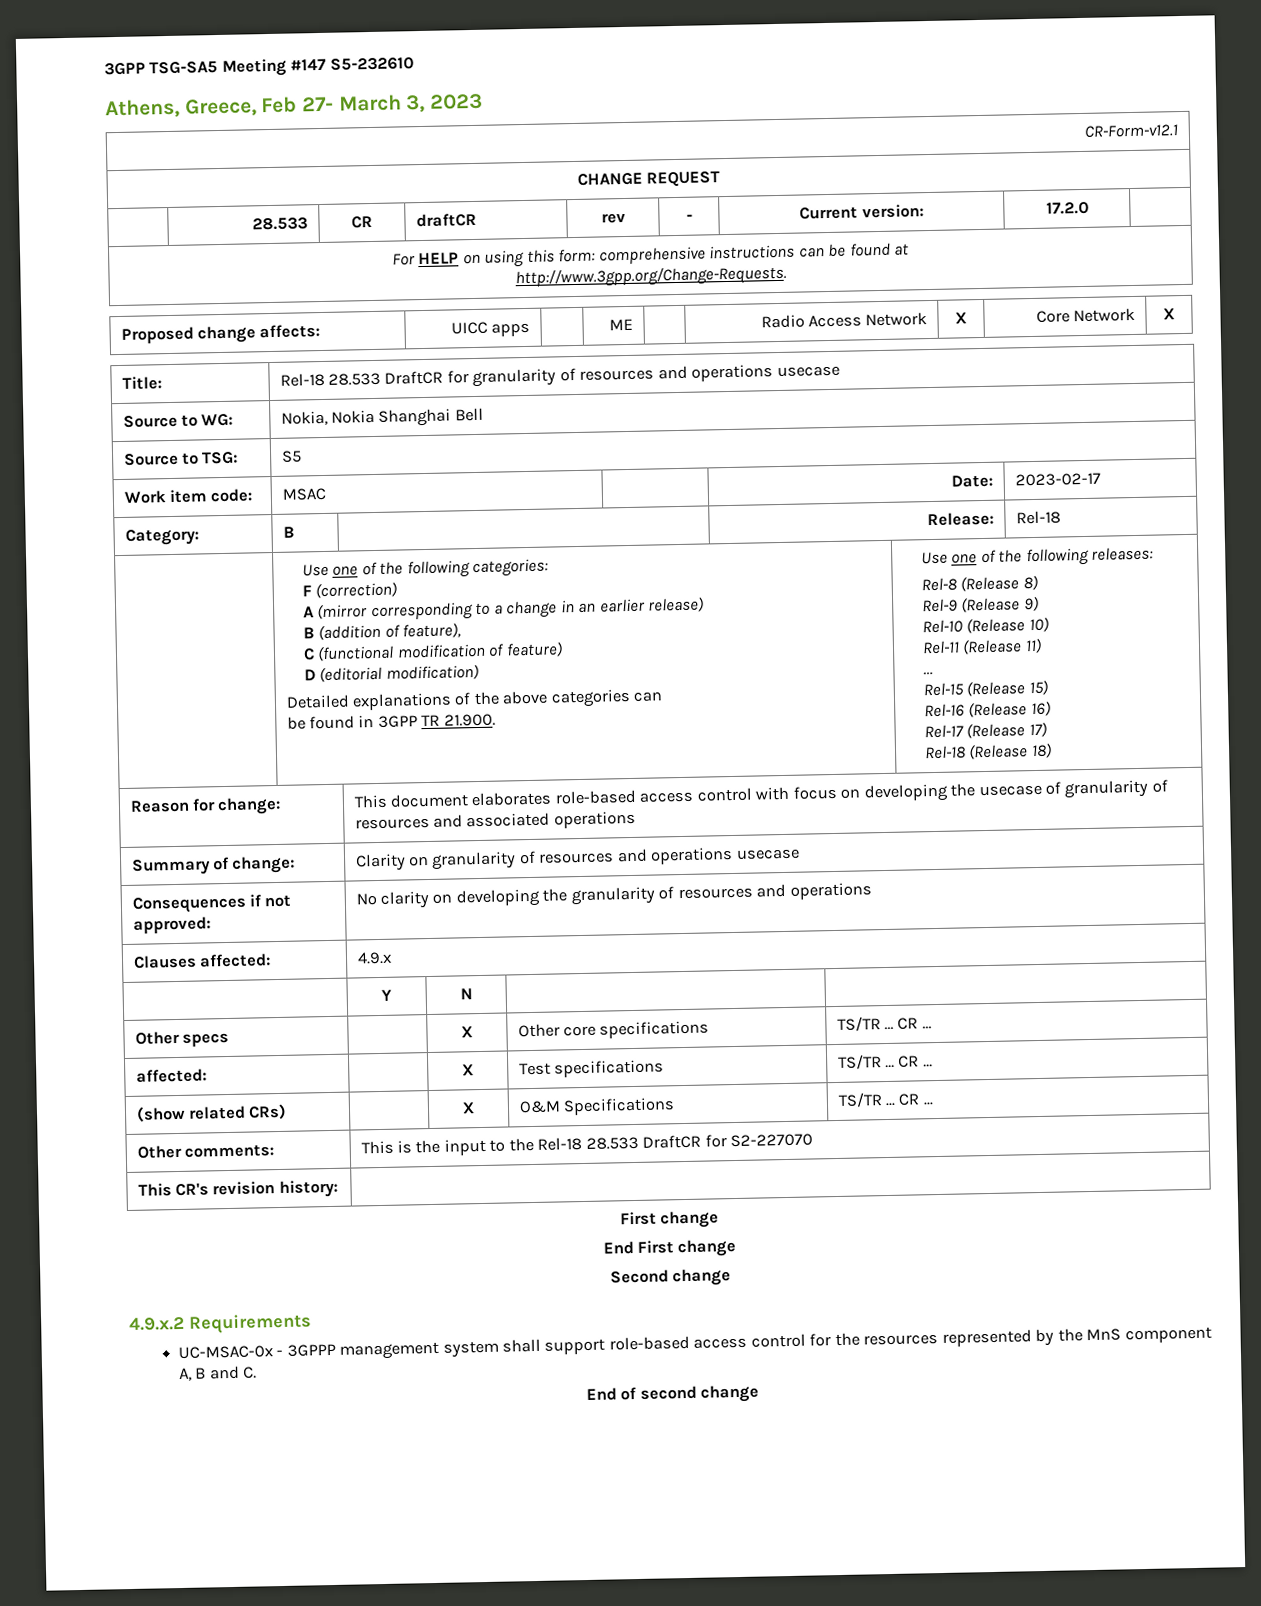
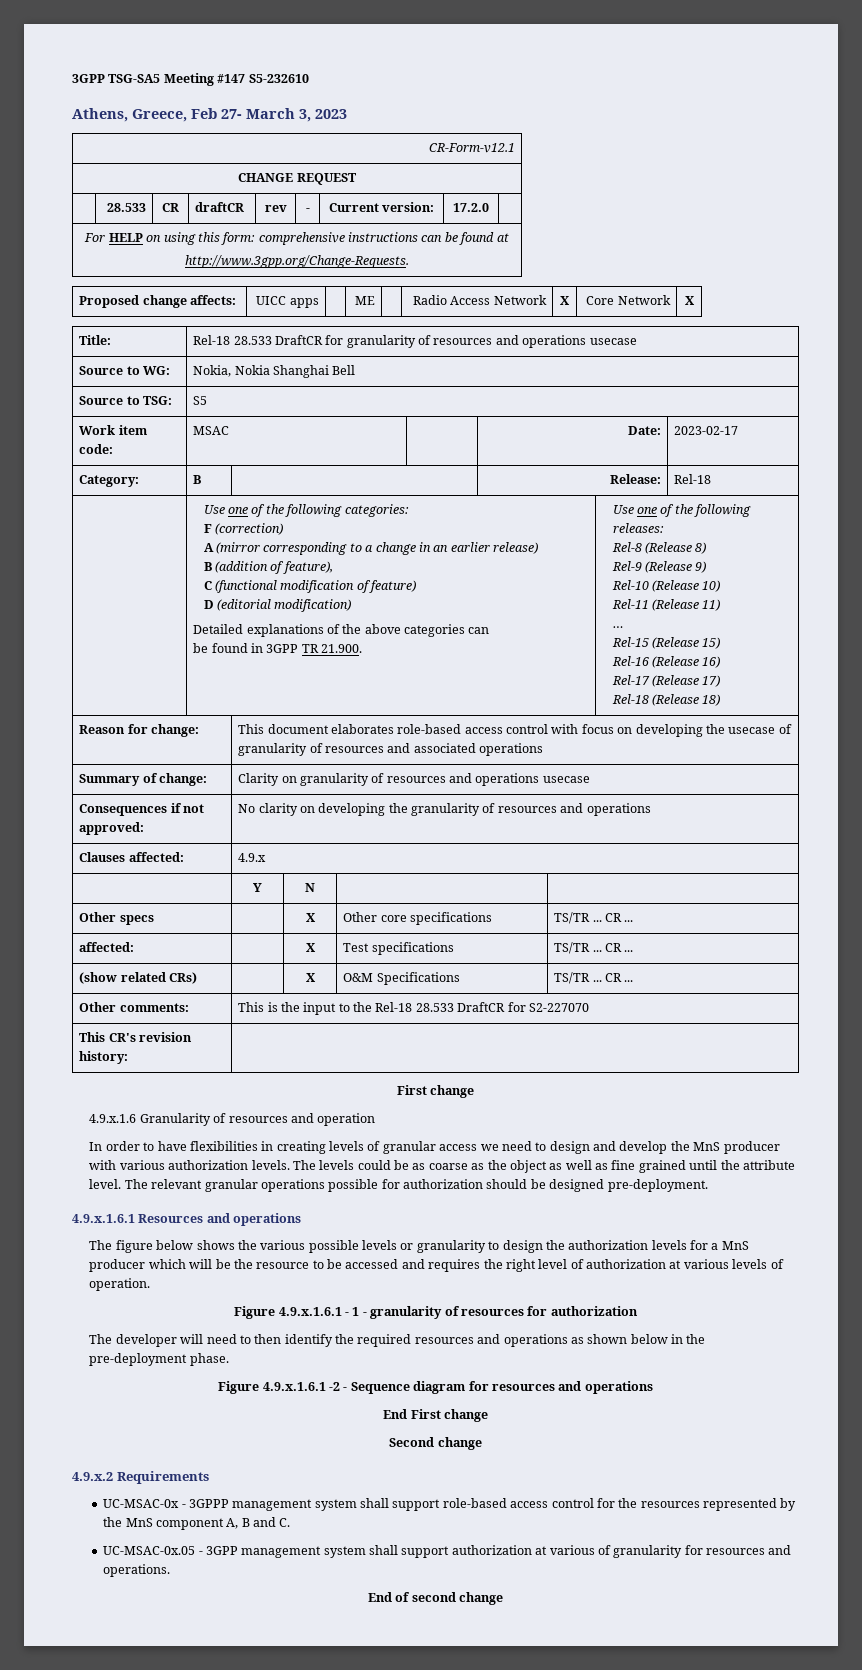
(720, 1219) none -> [89,1113,376,1126] [89,1141,780,1154] [89,1160,795,1173] [89,1179,708,1192] [72,1213,302,1226] [89,1240,749,1253] [89,1259,784,1272] [89,1278,151,1291] [234,1306,638,1319] [89,1334,706,1347] [89,1353,229,1366] [218,1381,653,1394] // 4.9.x.1.6 Granularity of resources and operation // In order to have flexibilities in creating levels of granular access we need to design and develop the MnS producer with various authorization levels. The levels could be as coarse as the object as well as fine grained until the attribute level. The relevant granular operations possible for authorization should be designed pre-deployment. // 4.9.x.1.6.1 Resources and operations // The figure below shows the various possible levels or granularity to design the authorization levels for a MnS producer which will be the resource to be accessed and requires the right level of authorization at various levels of operation. // Figure 4.9.x.1.6.1 - 1 - granularity of resources for authorization // The developer will need to then identify the required resources and operations as shown below in the pre-deployment phase. // Figure 4.9.x.1.6.1 -2 - Sequence diagram for resources and operations
(258, 1372) none -> [103,1545,792,1558] [103,1564,171,1577] // UC-MSAC-0x.05 - 3GPP management system shall support authorization at various of granularity for resources and operations.

